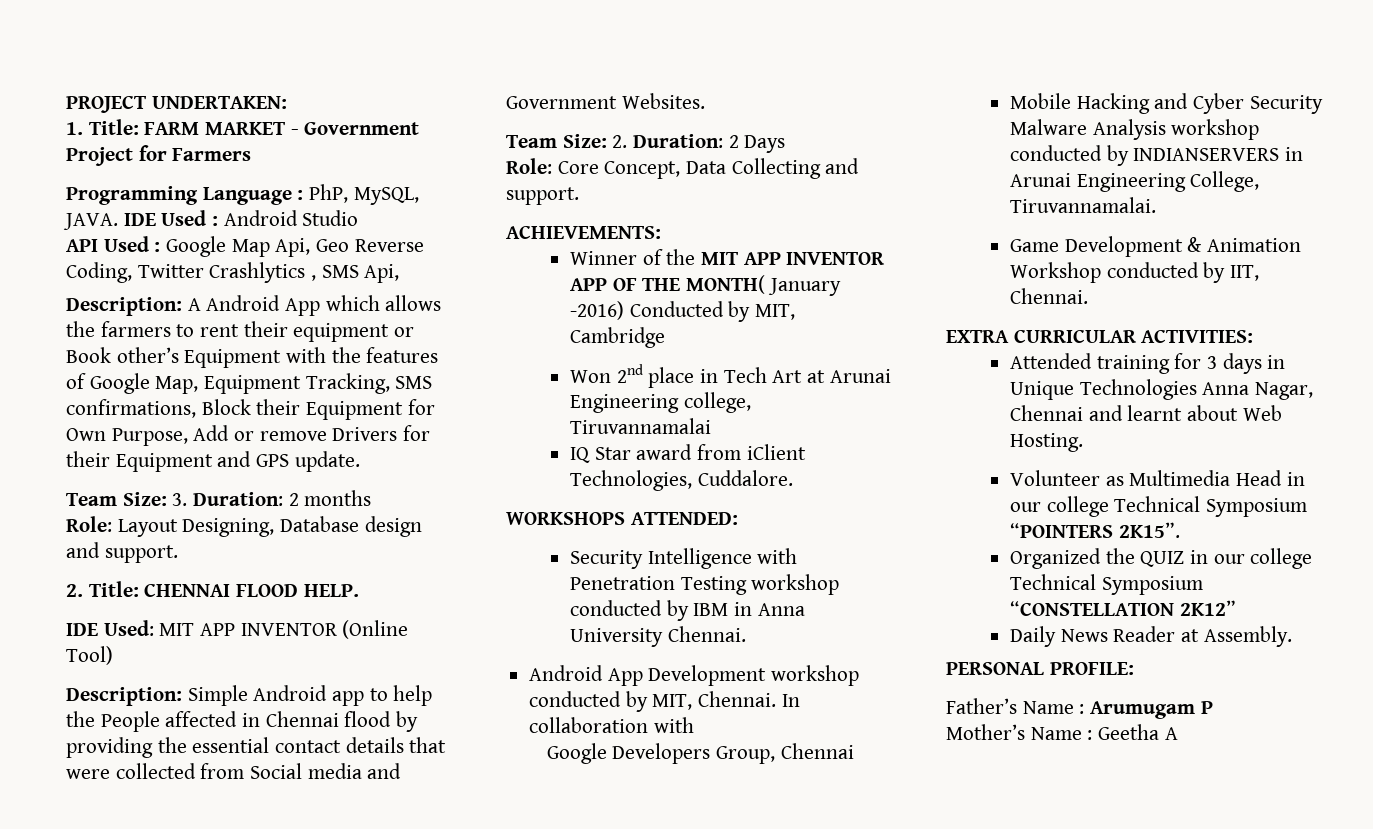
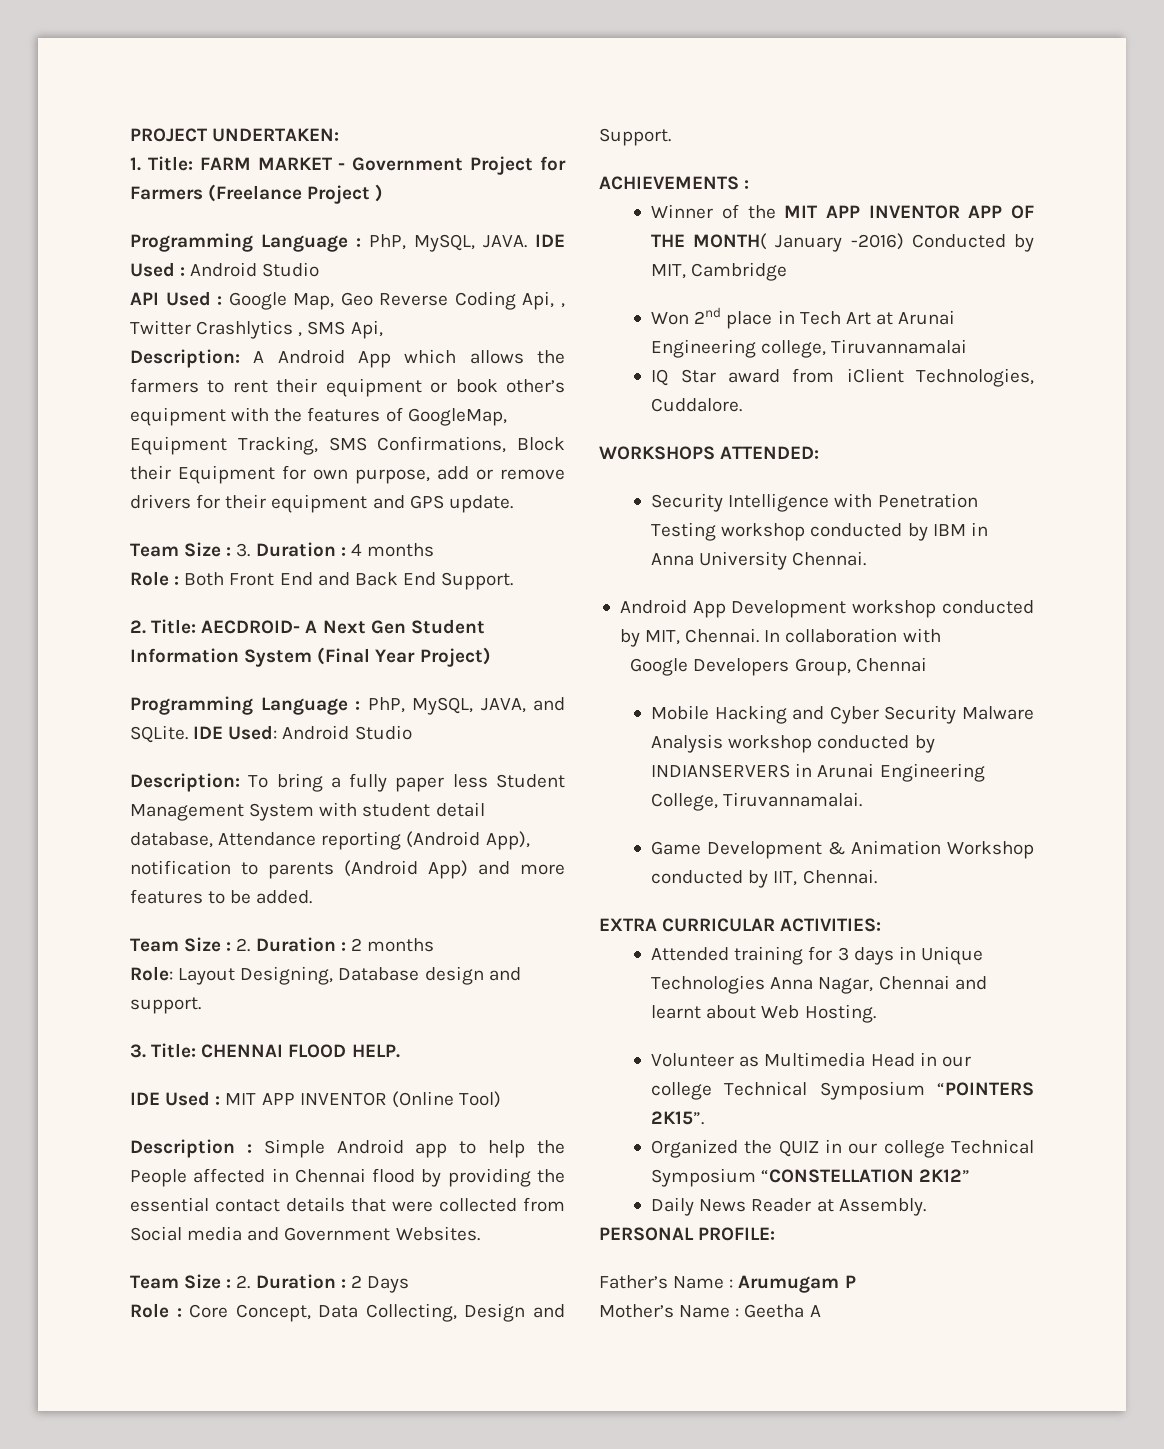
(252, 154) none -> [208,184,384,204] (Freelance Project )
[231,238,424,257] [66,262,132,283] Map Api, Geo Reverse Coding, -> [293,291,565,310] Map, Geo Reverse Coding Api, ,
[66,347,282,368] Book other’s Equipment -> [455,379,565,393] [130,407,226,426] book other’s equipment
[89,373,199,394] Google Map, -> [407,408,507,426] GoogleMap,
[66,399,196,418] confirmations, -> [377,436,507,453] Confirmations,
[66,425,230,446] Own Purpose, Add -> [313,466,469,484] own purpose, add
[332,427,398,441] Drivers -> [130,494,191,509] drivers
[115,453,213,472] Equipment -> [271,494,368,513] equipment
[122,492,284,506] Size: 3. Duration: -> [184,542,434,557] [130,571,514,590] [130,619,485,634] [130,647,491,667] [130,696,565,715] [130,725,412,743] [130,773,565,792] [130,802,485,821] [130,831,530,850] [130,860,565,879] [130,889,313,904] [130,937,346,952] Size : 3. Duration : 4 months // Role : Both Front End and Back End Support. // 2. Title: AECDROID- A Next Gen Student Information System (Final Year Project) // Programming Language : PhP, MySQL, JAVA, and SQLite. IDE Used: Android Studio // Description: To bring a fully paper less Student Management System with student detail database, Attendance reporting (Android App), notification to parents (Android App) and more features to be added. // Team Size : 2. Duration :
[66,584,83,597] 2. -> [130,1044,146,1058] 3.
[103,620,154,636] Used: -> [165,1091,221,1106] Used :
[66,687,182,706] Description: -> [130,1139,252,1158] Description :
[562,134,724,148] Size: 2. Duration: -> [184,1274,346,1289] Size : 2. Duration :
[506,158,552,174] Role: -> [130,1303,182,1318] Role :
[731,158,860,179] [506,187,579,205] [506,226,661,239] Collecting and support. // ACHIEVEMENTS: -> [365,1303,565,1322] [599,128,671,146] [599,176,750,190] Collecting, Design and Support. // ACHIEVEMENTS :

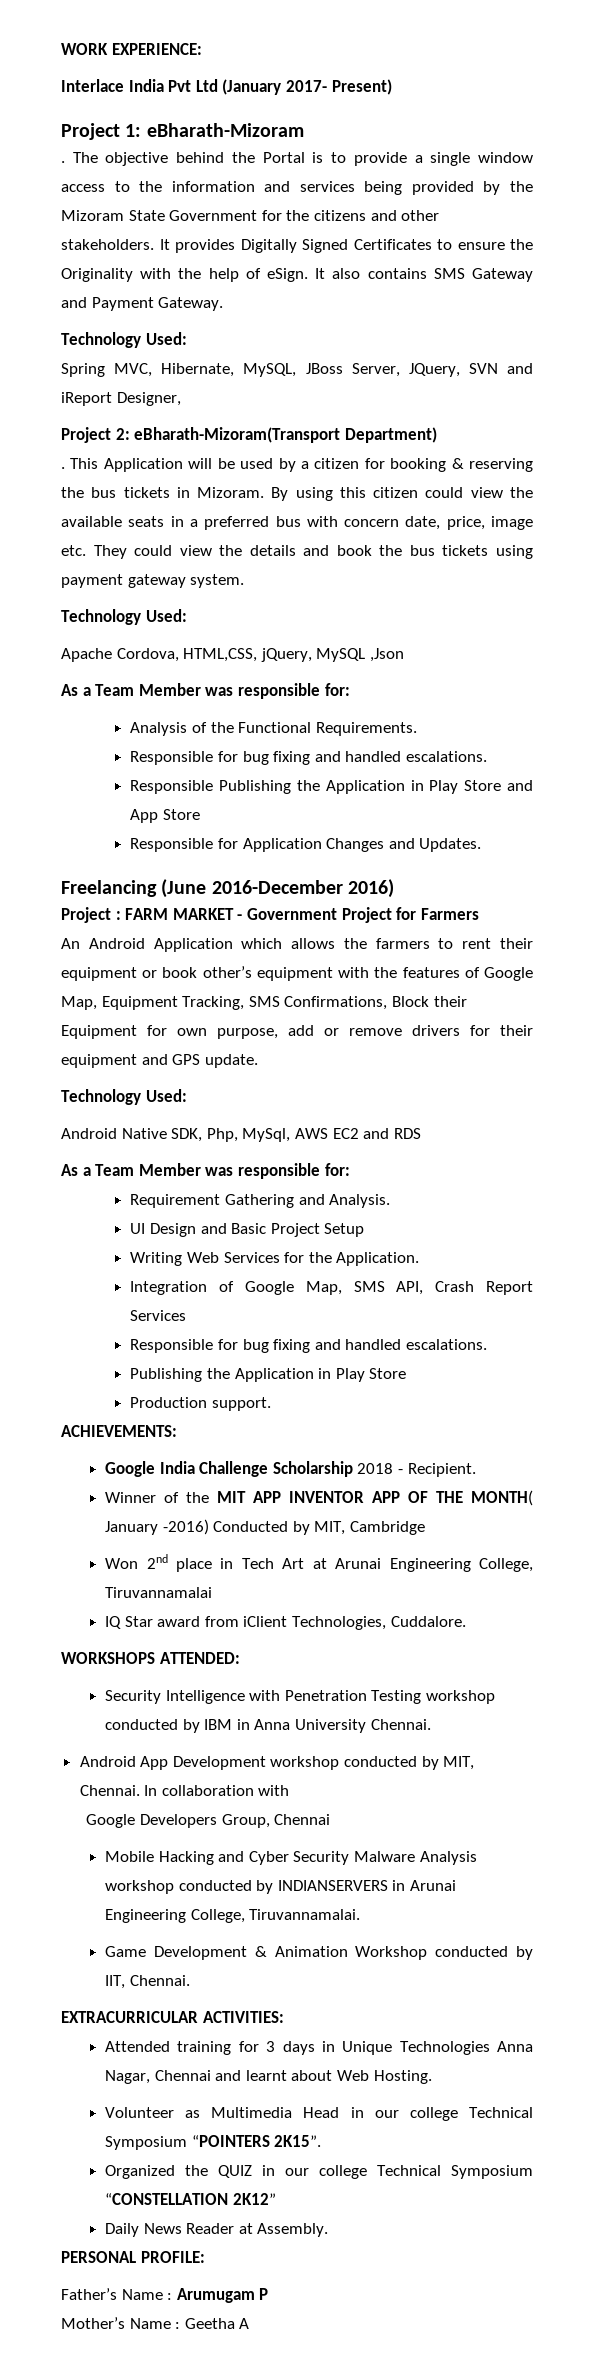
[130,128,340,142] [130,156,193,171] PROJECT UNDERTAKEN: // 1. Title: -> [61,43,202,55] [61,79,392,95] [61,123,304,140] [61,152,534,166] [61,181,533,195] [61,210,440,221] [61,239,533,253] [61,268,533,282] [61,297,224,311] [61,332,187,348] [61,363,533,377] [61,392,181,406] [61,427,437,443] [61,458,533,472] [61,487,533,501] [61,516,533,530] [61,545,533,559] [61,574,245,588] [61,609,187,625] [61,648,404,662] [61,683,350,699] [130,722,417,736] [130,751,488,765] [130,780,533,794] [130,809,201,823] [130,838,482,852] [61,879,394,898] [61,907,121,923] WORK EXPERIENCE: // Interlace India Pvt Ltd (January 2017- Present) // Project 1: eBharath-Mizoram // . The objective behind the Portal is to provide a single window access to the information and services being provided by the Mizoram State Government for the citizens and other stakeholders. It provides Digitally Signed Certificates to ensure the Originality with the help of eSign. It also contains SMS Gateway and Payment Gateway. // Technology Used: // Spring MVC, Hibernate, MySQL, JBoss Server, JQuery, SVN and iReport Designer, // Project 2: eBharath-Mizoram(Transport Department) // . This Application will be used by a citizen for booking & reserving the bus tickets in Mizoram. By using this citizen could view the available seats in a preferred bus with concern date, price, image etc. They could view the details and book the bus tickets using payment gateway system. // Technology Used: // Apache Cordova, HTML,CSS, jQuery, MySQL ,Json // As a Team Member was responsible for: // Analysis of the Functional Requirements. // Responsible for bug fixing and handled escalations. // Responsible Publishing the Application in Play Store and App Store // Responsible for Application Changes and Updates. // Freelancing (June 2016-December 2016) // Project :
[208,184,384,204] [130,233,565,252] [130,262,320,277] [130,291,565,310] [130,320,383,339] [130,349,391,368] (Freelance Project ) // Programming Language : PhP, MySQL, JAVA. IDE Used : Android Studio // API Used : Google Map, Geo Reverse Coding Api, , Twitter Crashlytics , SMS Api, // Description: A Android App -> [61,938,233,952] // An Android Application
[407,408,507,426] GoogleMap, -> [484,967,533,981] [61,996,97,1010] Google Map,
[130,542,434,557] [130,571,514,590] [130,619,485,634] [130,647,491,667] [130,696,565,715] [130,725,412,743] [130,773,565,792] [130,802,485,821] [130,831,530,850] [130,860,565,879] [130,889,313,904] [130,937,434,952] [130,966,521,985] [130,997,201,1014] [130,1043,400,1058] [130,1091,501,1108] [130,1139,565,1158] [130,1168,565,1187] [130,1197,565,1212] [130,1226,480,1241] [130,1274,409,1293] [130,1303,565,1322] [599,128,671,146] [599,176,750,190] Team Size : 3. Duration : 4 months // Role : Both Front End and Back End Support. // 2. Title: AECDROID- A Next Gen Student Information System (Final Year Project) // Programming Language : PhP, MySQL, JAVA, and SQLite. IDE Used: Android Studio // Description: To bring a fully paper less Student Management System with student detail database, Attendance reporting (Android App), notification to parents (Android App) and more features to be added. // Team Size : 2. Duration : 2 months // Role: Layout Designing, Database design and support. // 3. Title: CHENNAI FLOOD HELP. // IDE Used : MIT APP INVENTOR (Online Tool) // Description : Simple Android app to help the People affected in Chennai flood by providing the essential contact details that were collected from Social media and Government Websites. // Team Size : 2. Duration : 2 Days // Role : Core Concept, Data Collecting, Design and Support. // ACHIEVEMENTS : -> [61,1089,187,1105] [61,1128,421,1142] [61,1163,350,1179] [130,1194,391,1208] [130,1223,365,1237] [130,1252,420,1266] [130,1281,533,1295] [130,1310,187,1321] [130,1339,488,1353] [130,1368,407,1382] [130,1397,272,1411] [61,1425,177,1437] [105,1461,476,1477] Technology Used: // Android Native SDK, Php, MySql, AWS EC2 and RDS // As a Team Member was responsible for: // Requirement Gathering and Analysis. // UI Design and Basic Project Setup // Writing Web Services for the Application. // Integration of Google Map, SMS API, Crash Report Services // Responsible for bug fixing and handled escalations. // Publishing the Application in Play Store // Production support. // ACHIEVEMENTS: // Google India Challenge Scholarship 2018 - Recipient.
[761,340,827,358] college, -> [479,1558,533,1572] College,
[599,918,776,932] EXTRA CURRICULAR -> [61,2011,198,2023] EXTRACURRICULAR

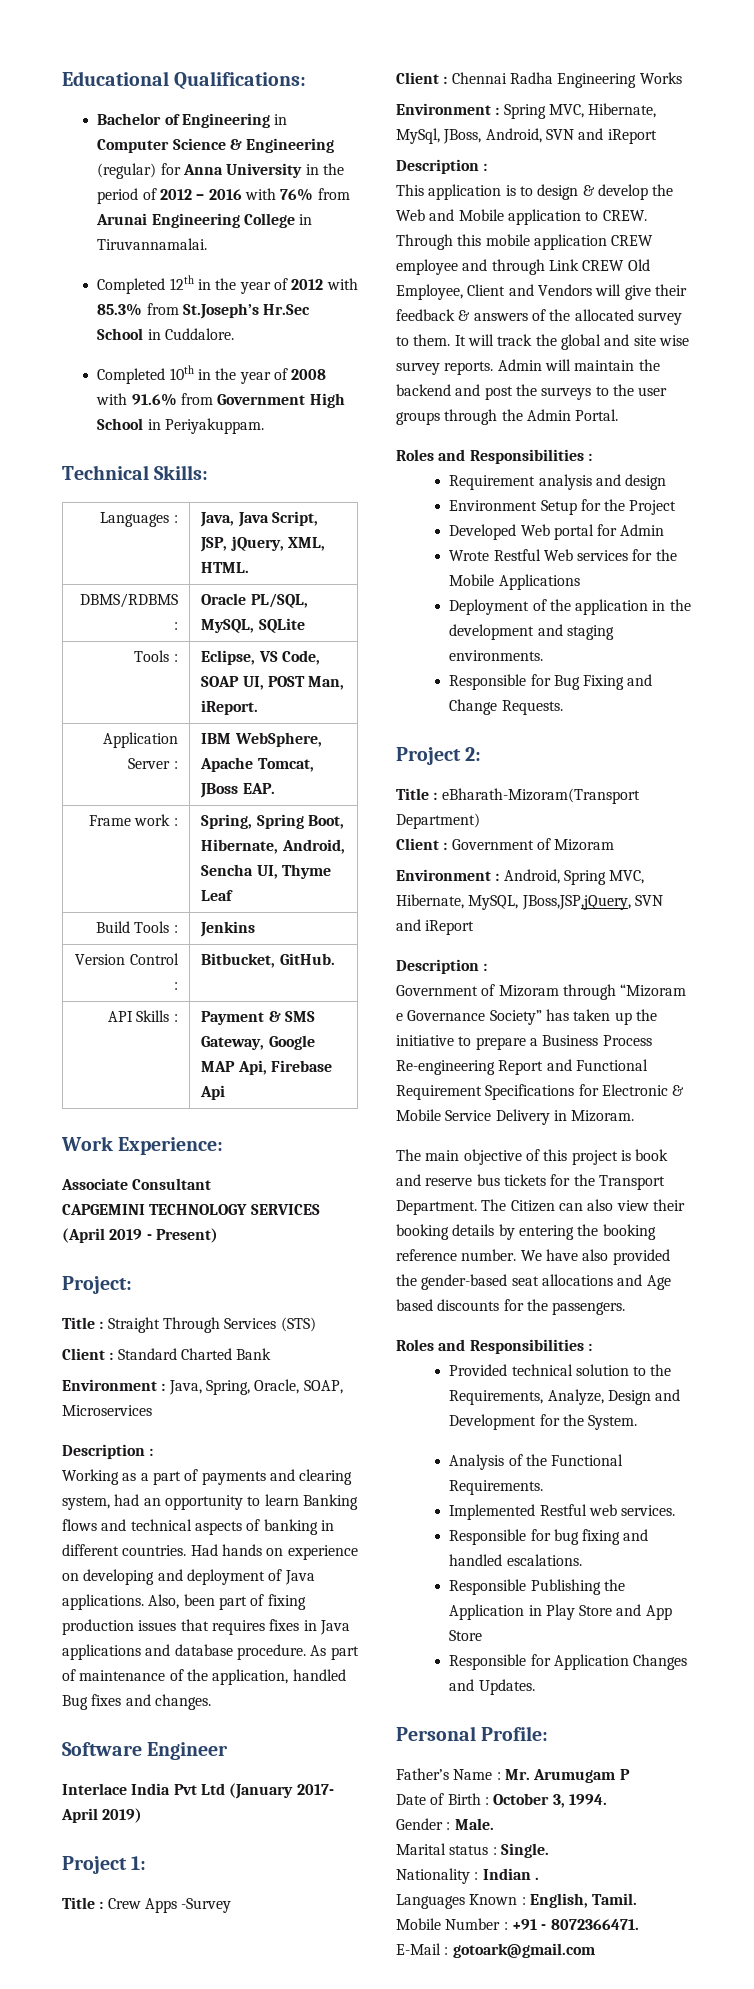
[61,43,202,55] WORK EXPERIENCE: -> [62,71,307,90] [97,113,288,128] [97,138,335,153] [97,163,344,179] [97,188,350,204] [96,213,313,228] [97,238,208,250] [97,275,358,294] [97,303,311,319] [97,328,235,340] [97,365,327,384] [96,393,345,408] [97,418,265,434] [62,465,209,480] [100,512,178,527] [200,511,319,527] [200,536,326,552] [201,562,250,573] [79,593,178,608] [173,622,178,630] [201,593,308,608] [201,618,305,633] [134,650,178,662] [201,650,321,665] [201,676,345,690] [201,700,259,715] [102,732,178,748] [128,758,178,769] [201,732,322,747] [200,757,314,772] [200,783,275,798] [88,814,178,826] [201,814,345,829] [201,839,345,854] [201,864,332,879] [201,890,234,901] [95,921,178,933] [200,921,256,937] [75,953,179,965] [173,982,178,990] [201,953,335,968] [107,1010,178,1022] [201,1011,316,1025] [201,1035,315,1050] [201,1060,333,1075] [200,1085,226,1100] [61,1136,224,1155] [61,1178,212,1190] [62,1204,320,1215] [62,1228,218,1243] [62,1276,132,1294] [62,1317,316,1333] [62,1348,272,1360] [62,1379,343,1395] [62,1405,152,1416] [62,1444,154,1459] [62,1469,353,1485] [62,1494,358,1510] [62,1519,334,1535] [62,1544,358,1560] [62,1569,315,1585] [62,1594,306,1610] [62,1619,350,1635] [62,1644,359,1660] [62,1669,346,1685] [62,1694,211,1710] [62,1742,229,1760] Educational Qualifications: // Bachelor of Engineering in Computer Science & Engineering (regular) for Anna University in the period of 2012 – 2016 with 76% from Arunai Engineering College in Tiruvannamalai. // Completed 12th in the year of 2012 with 85.3% from St.Joseph’s Hr.Sec School in Cuddalore. // Completed 10th in the year of 2008 with 91.6% from Government High School in Periyakuppam. // Technical Skills: // Languages : | Java, Java Script, JSP, jQuery, XML, HTML. // DBMS/RDBMS : | Oracle PL/SQL, MySQL, SQLite // Tools : | Eclipse, VS Code, SOAP UI, POST Man, iReport. // Application Server : | IBM WebSphere, Apache Tomcat, JBoss EAP. // Frame work : | Spring, Spring Boot, Hibernate, Android, Sencha UI, Thyme Leaf // Build Tools : | Jenkins // Version Control : | Bitbucket, GitHub. // API Skills : | Payment & SMS Gateway, Google MAP Api, Firebase Api // Work Experience: // Associate Consultant // CAPGEMINI TECHNOLOGY SERVICES (April 2019 - Present) // Project: // Title : Straight Through Services (STS) // Client : Standard Charted Bank // Environment : Java, Spring, Oracle, SOAP, Microservices // Description : // Working as a part of payments and clearing system, had an opportunity to learn Banking flows and technical aspects of banking in different countries. Had hands on experience on developing and deployment of Java applications. Also, been part of fixing production issues that requires fixes in Java applications and database procedure. As part of maintenance of the application, handled Bug fixes and changes. // Software Engineer
[331,79,392,95] Present) -> [61,1808,143,1823] April 2019)
[146,123,304,137] [61,152,534,166] [61,181,533,195] [61,210,440,221] [61,239,533,253] [61,268,533,282] [61,297,224,311] [61,332,187,348] eBharath-Mizoram // . The objective behind the Portal is to provide a single window access to the information and services being provided by the Mizoram State Government for the citizens and other stakeholders. It provides Digitally Signed Certificates to ensure the Originality with the help of eSign. It also contains SMS Gateway and Payment Gateway. // Technology Used: // -> [62,1897,232,1913] [396,72,682,88] [396,103,657,119] [396,128,657,144] [396,159,488,174] [396,184,674,200] [396,209,647,225] [396,234,654,250] [396,259,650,275] [396,284,687,300] [396,309,682,325] [396,334,689,350] [396,359,660,375] [396,384,668,400] [396,409,619,425] [396,449,592,464] [449,474,667,490] [449,499,677,515] [449,524,665,540] [449,549,677,561] [449,574,580,590] [449,599,691,615] [449,624,614,640] [449,650,544,661] [449,674,653,690] [449,699,563,715] [396,747,482,765] [396,788,640,804] [396,813,480,829] [396,838,615,851] [396,869,560,884] // Title : Crew Apps -Survey // Client : Chennai Radha Engineering Works // Environment : Spring MVC, Hibernate, MySql, JBoss, Android, SVN and iReport // Description : // This application is to design & develop the Web and Mobile application to CREW. Through this mobile application CREW employee and through Link CREW Old Employee, Client and Vendors will give their feedback & answers of the allocated survey to them. It will track the global and site wise survey reports. Admin will maintain the backend and post the surveys to the user groups through the Admin Portal. // Roles and Responsibilities : // Requirement analysis and design // Environment Setup for the Project // Developed Web portal for Admin // Wrote Restful Web services for the Mobile Applications // Deployment of the application in the development and staging environments. // Responsible for Bug Fixing and Change Requests. // Project 2: // Title : eBharath-Mizoram(Transport Department) // Client : Government of Mizoram // Environment : Android,
[305,363,533,377] [61,392,181,406] [61,427,437,443] [61,458,533,472] [61,487,533,501] [61,516,533,530] [61,545,533,559] [61,574,245,588] [61,609,187,625] [61,648,404,662] [61,683,350,699] JBoss Server, JQuery, SVN and iReport Designer, // Project 2: eBharath-Mizoram(Transport Department) // . This Application will be used by a citizen for booking & reserving the bus tickets in Mizoram. By using this citizen could view the available seats in a preferred bus with concern date, price, image etc. They could view the details and book the bus tickets using payment gateway system. // Technology Used: // Apache Cordova, HTML,CSS, jQuery, MySQL ,Json // As a Team Member was responsible for: -> [521,895,663,910] [396,919,475,935] [396,959,488,974] [396,984,687,1000] [396,1009,657,1025] [396,1035,652,1050] [396,1059,648,1075] [396,1084,685,1100] [396,1109,635,1125] [396,1149,669,1165] [396,1174,665,1190] [396,1199,685,1215] [396,1224,656,1240] [396,1249,670,1265] [396,1274,671,1290] [396,1299,626,1315] [396,1339,592,1354] [449,1364,672,1376] [449,1389,681,1405] [449,1414,638,1430] JBoss,JSP,jQuery, SVN and iReport // Description : // Government of Mizoram through “Mizoram e Governance Society” has taken up the initiative to prepare a Business Process Re-engineering Report and Functional Requirement Specifications for Electronic & Mobile Service Delivery in Mizoram. // The main objective of this project is book and reserve bus tickets for the Transport Department. The Citizen can also view their booking details by entering the booking reference number. We have also provided the gender-based seat allocations and Age based discounts for the passengers. // Roles and Responsibilities : // Provided technical solution to the Requirements, Analyze, Design and Development for the System.
(417, 729) none -> [449,1504,676,1520] // Implemented Restful web services.
[61,879,394,898] [61,907,479,923] [61,938,533,952] [61,966,533,981] [61,996,467,1010] [61,1025,533,1039] [61,1054,258,1068] [61,1089,187,1105] [61,1128,421,1142] [61,1163,350,1179] [130,1194,391,1208] [130,1223,365,1237] [130,1252,420,1266] [130,1281,533,1295] [130,1310,187,1321] [130,1339,488,1353] [130,1368,407,1382] [130,1397,272,1411] [61,1425,177,1437] [105,1461,476,1477] [105,1490,534,1506] [105,1519,426,1535] [105,1554,533,1572] [105,1587,213,1598] [105,1616,466,1630] [61,1652,240,1664] [105,1690,496,1704] [105,1719,431,1733] [79,1756,475,1770] [79,1785,290,1796] [86,1814,331,1828] [105,1851,477,1865] [105,1880,457,1894] [105,1909,361,1923] [105,1946,533,1960] [105,1975,190,1989] [61,2011,284,2023] [105,2041,533,2055] [105,2070,432,2084] [105,2107,533,2121] [105,2135,322,2150] [105,2165,533,2179] [105,2193,276,2205] [105,2223,329,2237] [61,2251,205,2263] Freelancing (June 2016-December 2016) // Project : FARM MARKET - Government Project for Farmers // An Android Application which allows the farmers to rent their equipment or book other’s equipment with the features of Google Map, Equipment Tracking, SMS Confirmations, Block their Equipment for own purpose, add or remove drivers for their equipment and GPS update. // Technology Used: // Android Native SDK, Php, MySql, AWS EC2 and RDS // As a Team Member was responsible for: // Requirement Gathering and Analysis. // UI Design and Basic Project Setup // Writing Web Services for the Application. // Integration of Google Map, SMS API, Crash Report Services // Responsible for bug fixing and handled escalations. // Publishing the Application in Play Store // Production support. // ACHIEVEMENTS: // Google India Challenge Scholarship 2018 - Recipient. // Winner of the MIT APP INVENTOR APP OF THE MONTH( January -2016) Conducted by MIT, Cambridge // Won 2nd place in Tech Art at Arunai Engineering College, Tiruvannamalai // IQ Star award from iClient Technologies, Cuddalore. // WORKSHOPS ATTENDED: // Security Intelligence with Penetration Testing workshop conducted by IBM in Anna University Chennai. // Android App Development workshop conducted by MIT, Chennai. In collaboration with // Google Developers Group, Chennai // Mobile Hacking and Cyber Security Malware Analysis workshop conducted by INDIANSERVERS in Arunai Engineering College, Tiruvannamalai. // Game Development & Animation Workshop conducted by IIT, Chennai. // EXTRACURRICULAR ACTIVITIES: // Attended training for 3 days in Unique Technologies Anna Nagar, Chennai and learnt about Web Hosting. // Volunteer as Multimedia Head in our college Technical Symposium “POINTERS 2K15”. // Organized the QUIZ in our college Technical Symposium “CONSTELLATION 2K12” // Daily News Reader at Assembly. // PERSONAL PROFILE: -> [396,1726,549,1741] Personal Profile:
(173, 2296) none -> [504,1769,530,1780] Mr.
[61,2317,250,2329] Mother’s Name : Geetha A -> [396,1793,607,1808] [396,1818,494,1830] [396,1843,549,1858] [396,1868,539,1884] [396,1893,638,1909] [396,1918,639,1930] [396,1943,595,1958] Date of Birth : October 3, 1994. // Gender : Male. // Marital status : Single. // Nationality : Indian . // Languages Known : English, Tamil. // Mobile Number : +91 - 8072366471. // E-Mail : gotoark@gmail.com

